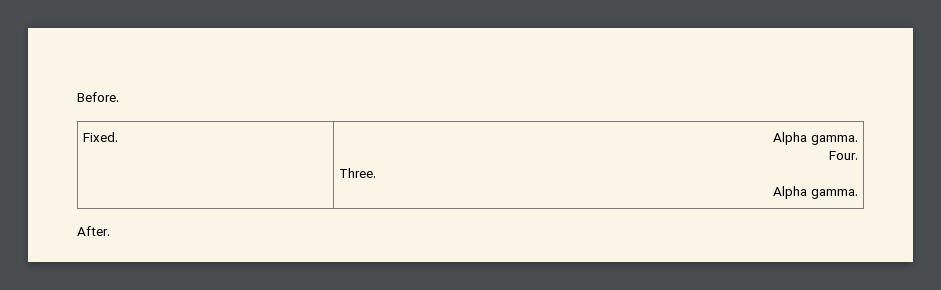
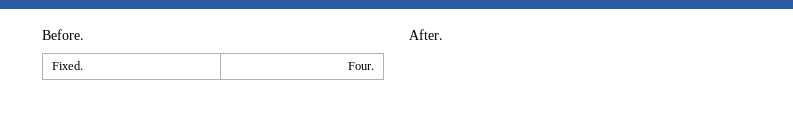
[773,132,859,145] Alpha gamma. // -> (84, 65) none
[338,168,376,178] [773,186,859,199] // Three. // Alpha gamma. -> (374, 66) none

